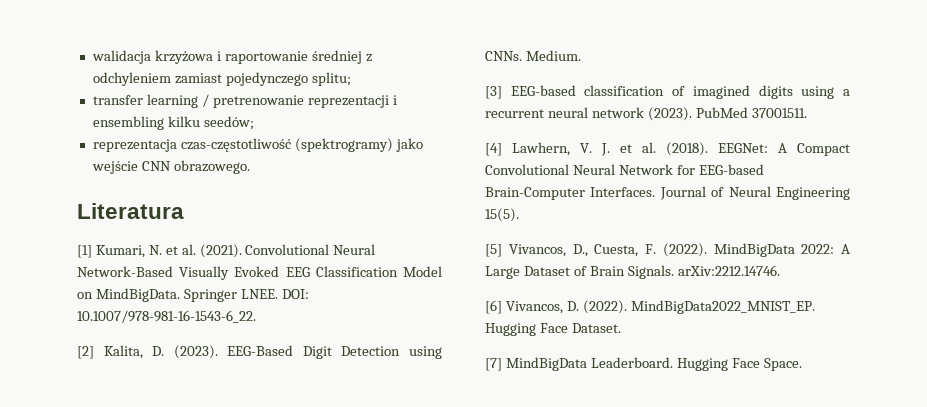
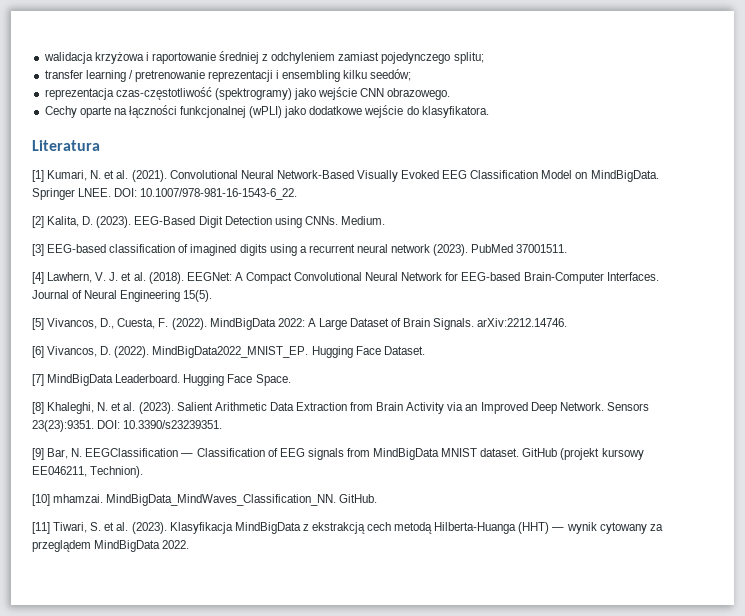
(250, 167) none -> [44,105,489,118] // Cechy oparte na łączności funkcjonalnej (wPLI) jako dodatkowe wejście do klasyfikatora.
(802, 364) none -> [32,402,649,414] [32,420,223,432] [32,448,644,460] [32,466,144,478] [32,494,378,506] [32,522,663,534] [32,540,190,552] // [8] Khaleghi, N. et al. (2023). Salient Arithmetic Data Extraction from Brain Activity via an Improved Deep Network. Sensors 23(23):9351. DOI: 10.3390/s23239351. // [9] Bar, N. EEGClassification — Classification of EEG signals from MindBigData MNIST dataset. GitHub (projekt kursowy EE046211, Technion). // [10] mhamzai. MindBigData_MindWaves_Classification_NN. GitHub. // [11] Tiwari, S. et al. (2023). Klasyfikacja MindBigData z ekstrakcją cech metodą Hilberta-Huanga (HHT) — wynik cytowany za przeglądem MindBigData 2022.

